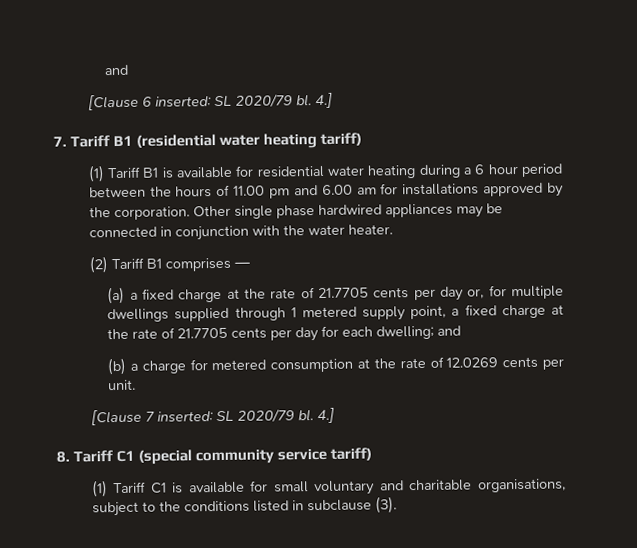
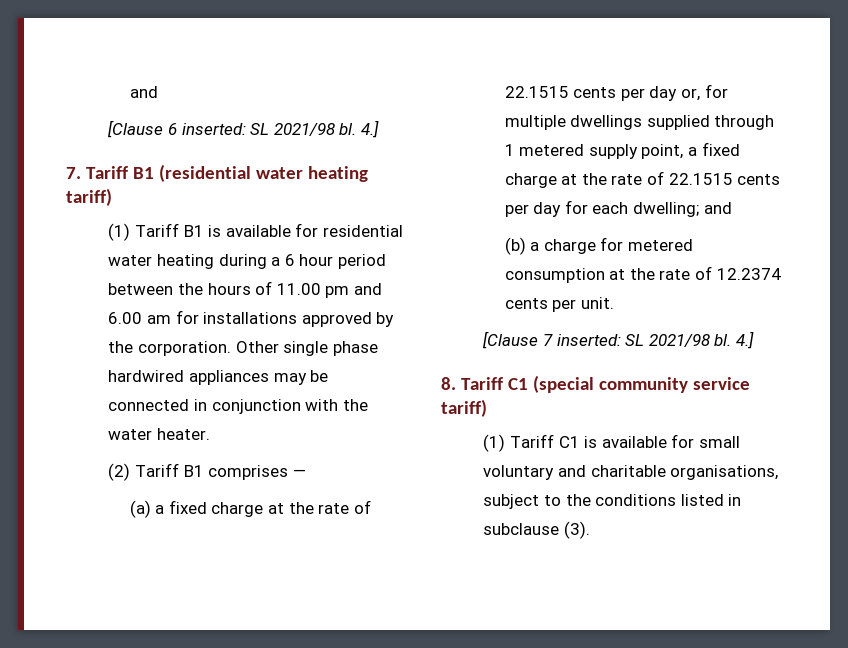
[234,94,293,108] 2020/79 -> [273,123,335,136] 2021/98
[317,287,369,299] 21.7705 -> [504,86,569,98] 22.1515
[177,327,229,339] 21.7705 -> [668,173,733,185] 22.1515
[446,357,499,368] 12.0269 -> [716,268,781,280] 12.2374
[236,409,295,423] 2020/79 -> [648,334,710,347] 2021/98

